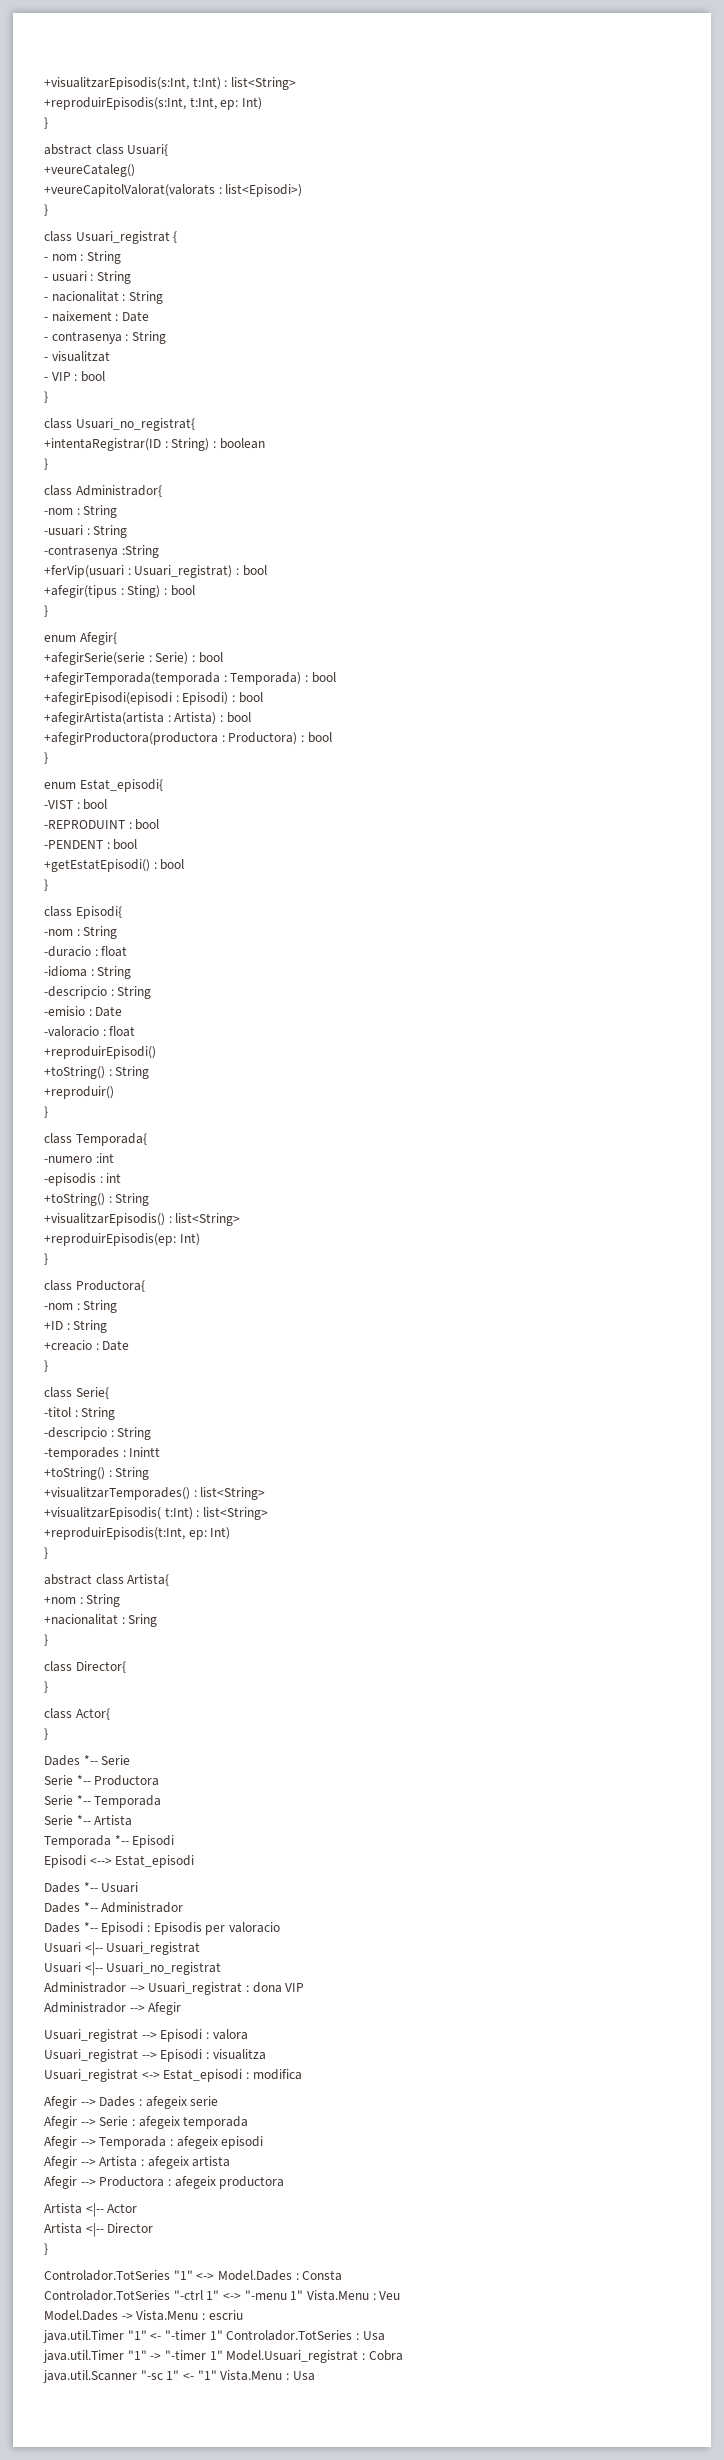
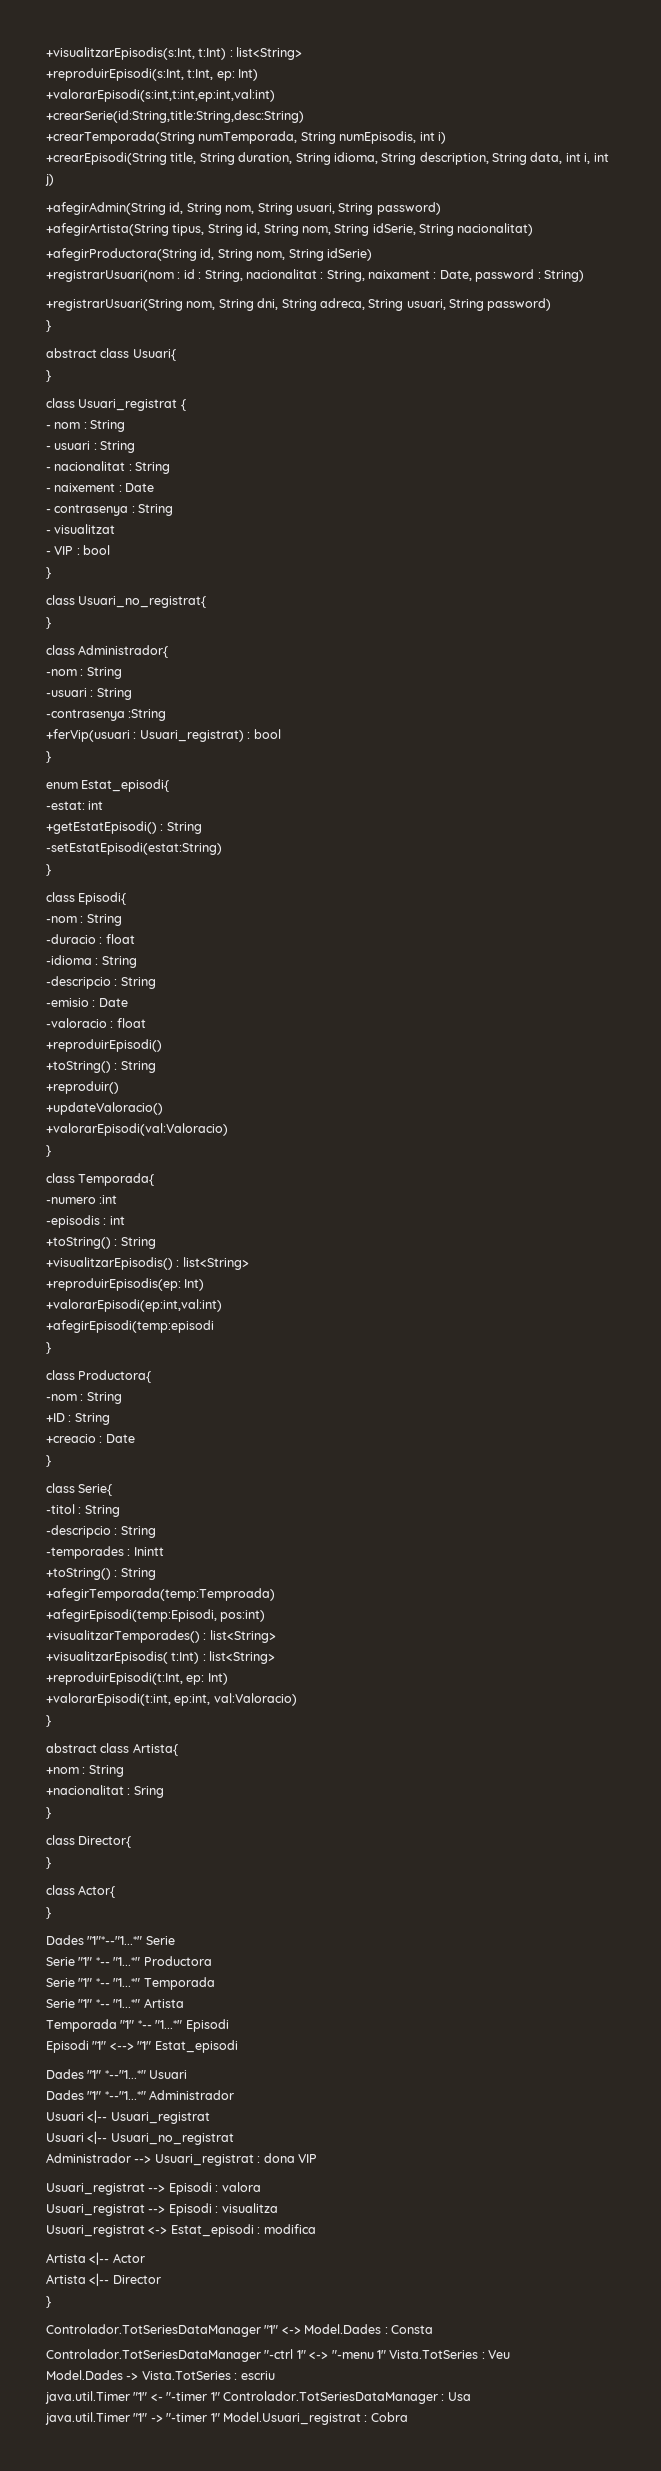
[44,97,186,110] +reproduirEpisodis(s:Int, -> [46,68,184,81] +reproduirEpisodi(s:Int,
(262, 103) none -> [46,89,275,102] [46,110,304,123] [46,131,446,144] [46,152,609,165] [45,174,54,186] [46,202,441,215] [46,223,534,236] [46,248,372,261] [46,269,584,282] [46,298,552,311] // +valorarEpisodi(s:int,t:int,ep:int,val:int) // +crearSerie(id:String,title:String,desc:String) // +crearTemporada(String numTemporada, String numEpisodis, int i) // +crearEpisodi(String title, String duration, String idioma, String description, String data, int i, int j) // +afegirAdmin(String id, String nom, String usuari, String password) // +afegirArtista(String tipus, String id, String nom, String idSerie, String nacionalitat) // +afegirProductora(String id, String nom, String idSerie) // +registrarUsuari(nom : id : String, nacionalitat : String, naixament : Date, password : String) // +registrarUsuari(String nom, String dni, String adreca, String usuari, String password)
[44,164,135,177] [44,184,303,197] // +veureCataleg() // +veureCapitolValorat(valorats : list<Episodi>) -> (176, 355) none
[44,438,265,451] // +intentaRegistrar(ID : String) : boolean -> (207, 602) none
[44,585,195,598] [44,605,48,617] [44,632,117,645] [44,652,223,665] [44,672,336,685] [44,692,263,705] [44,712,251,725] [44,732,332,745] [44,752,48,764] [44,779,163,792] [44,799,108,810] [44,819,160,830] [44,839,138,850] +afegir(tipus : Sting) : bool // } // enum Afegir{ // +afegirSerie(serie : Serie) : bool // +afegirTemporada(temporada : Temporada) : bool // +afegirEpisodi(episodi : Episodi) : bool // +afegirArtista(artista : Artista) : bool // +afegirProductora(productora : Productora) : bool // } // enum Estat_episodi{ // -VIST : bool // -REPRODUINT : bool // -PENDENT : bool -> [46,751,51,763] [46,779,170,792] [46,801,104,810] } // enum Estat_episodi{ // -estat: int
[160,859,185,870] bool -> [166,822,202,834] [46,842,222,855] String // -setEstatEpisodi(estat:String)
(114, 1092) none -> [46,1102,163,1115] [46,1123,228,1136] // +updateValoracio() // +valorarEpisodi(val:Valoracio)
(200, 1239) none -> [46,1299,222,1312] [46,1320,214,1333] // +valorarEpisodi(ep:int,val:int) // +afegirEpisodi(temp:episodi
(150, 1473) none -> [46,1588,275,1601] [46,1609,266,1622] // +afegirTemporada(temp:Temproada) // +afegirEpisodi(temp:Episodi, pos:int)
[44,1527,231,1540] +reproduirEpisodis(t:Int, ep: Int) -> [46,1672,228,1685] [46,1693,297,1706] +reproduirEpisodi(t:Int, ep: Int) // +valorarEpisodi(t:int, ep:int, val:Valoracio)
[83,1755,98,1765] *-- -> [87,1936,143,1945] "1"*--"1...*"
[76,1775,91,1785] *-- -> [78,1957,141,1966] "1" *-- "1...*"
[76,1795,91,1805] *-- -> [78,1978,141,1987] "1" *-- "1...*"
[76,1815,91,1825] *-- -> [78,1999,141,2008] "1" *-- "1...*"
[114,1835,129,1845] *-- -> [120,2020,183,2029] "1" *-- "1...*"
[89,1858,112,1865] <--> -> [92,2041,152,2050] "1" <--> "1"
[83,1882,98,1892] *-- -> [87,2070,146,2079] "1" *--"1...*"
[83,1902,184,1913] [44,1922,280,1935] *-- Administrador // Dades *-- Episodi : Episodis per valoracio -> [87,2090,235,2100] "1" *--"1...*" Administrador
[44,2002,182,2015] // Administrador --> Afegir -> (317, 2158) none
[44,2096,219,2109] [44,2116,249,2129] [44,2136,264,2149] [44,2156,231,2169] [44,2176,285,2189] // Afegir --> Dades : afegeix serie // Afegir --> Serie : afegeix temporada // Afegir --> Temporada : afegeix episodi // Afegir --> Artista : afegeix artista // Afegir --> Productora : afegeix productora -> (316, 2229) none
[44,2270,170,2281] Controlador.TotSeries -> [46,2324,261,2337] Controlador.TotSeriesDataManager
[44,2290,170,2301] Controlador.TotSeries -> [46,2349,261,2362] Controlador.TotSeriesDataManager
[306,2290,369,2301] Vista.Menu -> [389,2350,479,2359] Vista.TotSeries
[136,2310,199,2321] Vista.Menu -> [141,2371,231,2380] Vista.TotSeries
[226,2330,353,2341] Controlador.TotSeries -> [222,2391,438,2404] Controlador.TotSeriesDataManager
[43,2370,315,2383] // java.util.Scanner "-sc 1" <- "1" Vista.Menu : Usa -> (408, 2417) none

